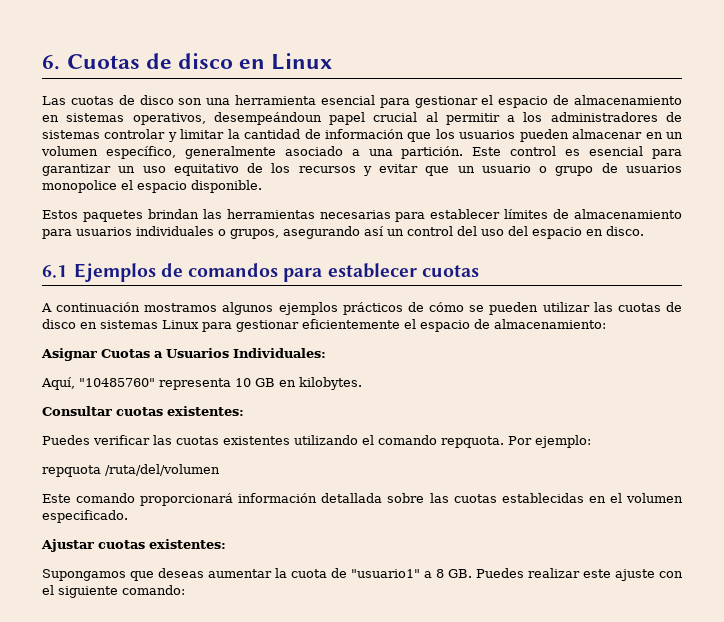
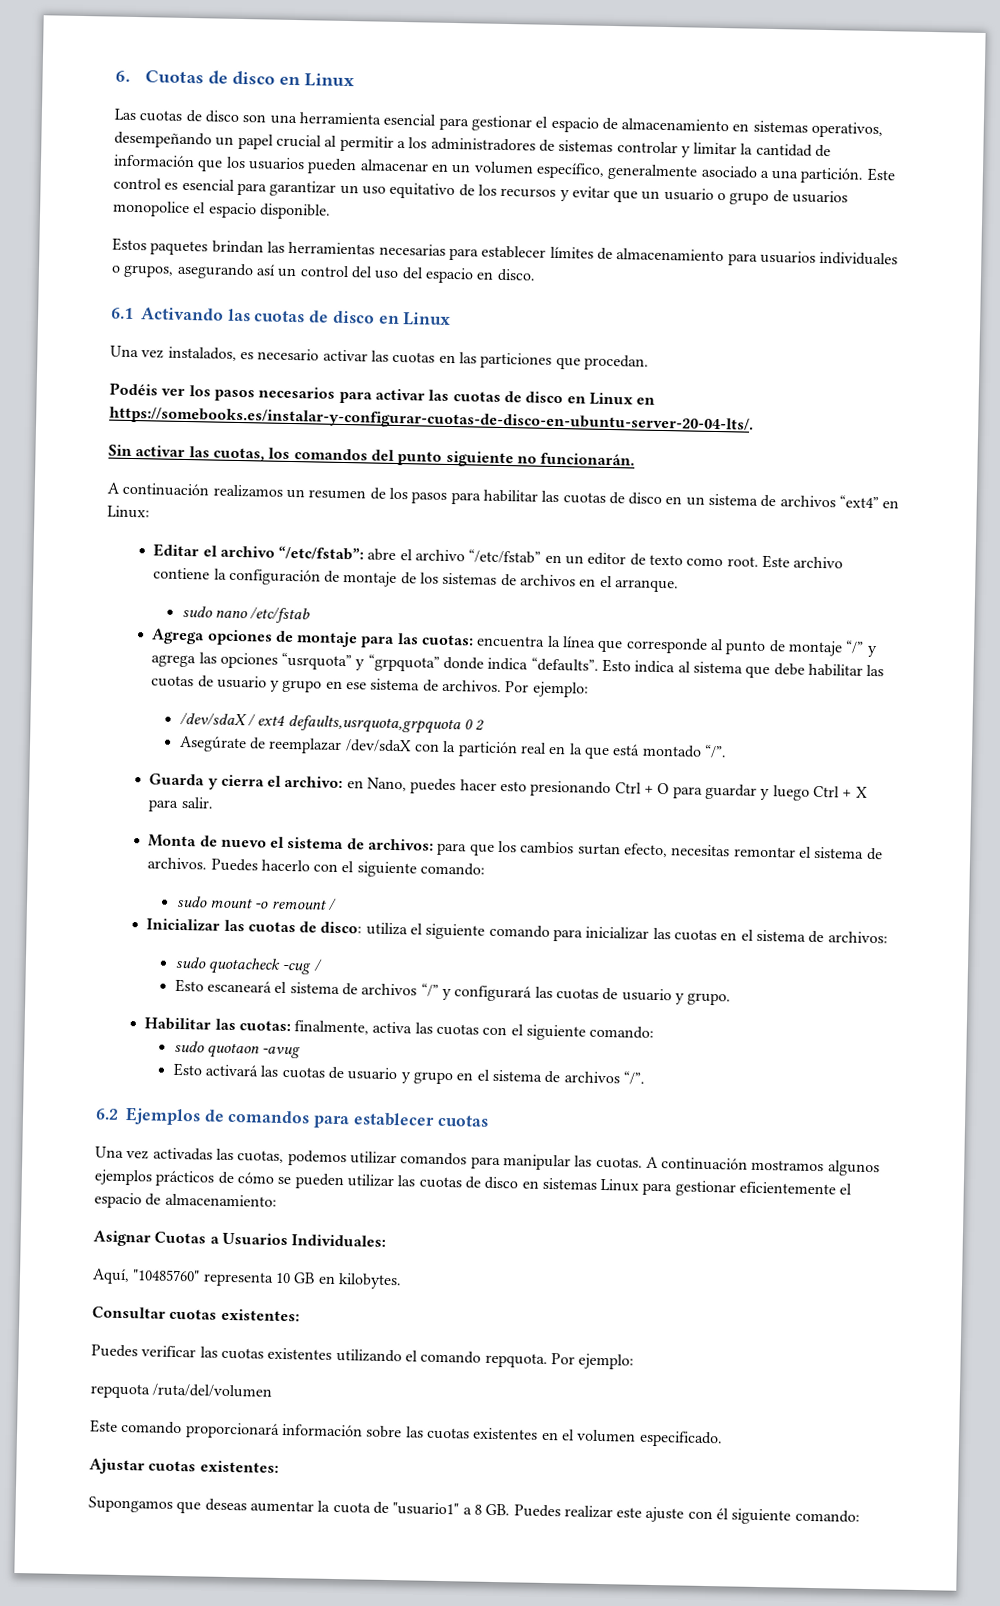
[213,112,322,125] desempeándoun -> [114,131,235,149] desempeñando un
(67, 271) none -> [141,307,452,326] [110,345,649,371] [109,382,656,406] [109,406,754,434] [108,444,636,468] [107,482,900,509] [107,505,150,519] [153,543,844,569] [153,567,680,593] [181,605,311,624] [151,628,878,658] [151,652,885,679] [151,675,589,698] [179,711,486,735] [178,735,727,760] [149,773,868,801] [148,796,214,812] [148,834,883,861] [147,857,486,878] [175,895,338,911] [146,918,888,944] [174,956,323,975] [174,978,732,1006] [144,1017,655,1041] [173,1040,302,1059] [172,1062,645,1085] [95,1108,119,1120] Activando las cuotas de disco en Linux // Una vez instalados, es necesario activar las cuotas en las particiones que procedan. // Podéis ver los pasos necesarios para activar las cuotas de disco en Linux en https://somebooks.es/instalar-y-configurar-cuotas-de-disco-en-ubuntu-server-20-04-lts/. // Sin activar las cuotas, los comandos del punto siguiente no funcionarán. // A continuación realizamos un resumen de los pasos para habilitar las cuotas de disco en un sistema de archivos “ext4” en Linux: // Editar el archivo “/etc/fstab”: abre el archivo “/etc/fstab” en un editor de texto como root. Este archivo contiene la configuración de montaje de los sistemas de archivos en el arranque. // sudo nano /etc/fstab // Agrega opciones de montaje para las cuotas: encuentra la línea que corresponde al punto de montaje “/” y agrega las opciones “usrquota” y “grpquota” donde indica “defaults”. Esto indica al sistema que debe habilitar las cuotas de usuario y grupo en ese sistema de archivos. Por ejemplo: // /dev/sdaX / ext4 defaults,usrquota,grpquota 0 2 // Asegúrate de reemplazar /dev/sdaX con la partición real en la que está montado “/”. // Guarda y cierra el archivo: en Nano, puedes hacer esto presionando Ctrl + O para guardar y luego Ctrl + X para salir. // Monta de nuevo el sistema de archivos: para que los cambios surtan efecto, necesitas remontar el sistema de archivos. Puedes hacerlo con el siguiente comando: // sudo mount -o remount / // Inicializar las cuotas de disco: utiliza el siguiente comando para inicializar las cuotas en el sistema de archivos: // sudo quotacheck -cug / // Esto escaneará el sistema de archivos “/” y configurará las cuotas de usuario y grupo. // Habilitar las cuotas: finalmente, activa las cuotas con el siguiente comando: // sudo quotaon -avug // Esto activará las cuotas de usuario y grupo en el sistema de archivos “/”. // 6.2
(479, 271) none -> [95,1146,643,1171] Una vez activadas las cuotas, podemos utilizar comandos para manipular las cuotas.
[321,493,383,503] detallada -> (363, 1430) none
[501,493,584,503] establecidas -> [473,1427,539,1440] existentes
[42,585,54,595] el -> [716,1508,730,1520] él

